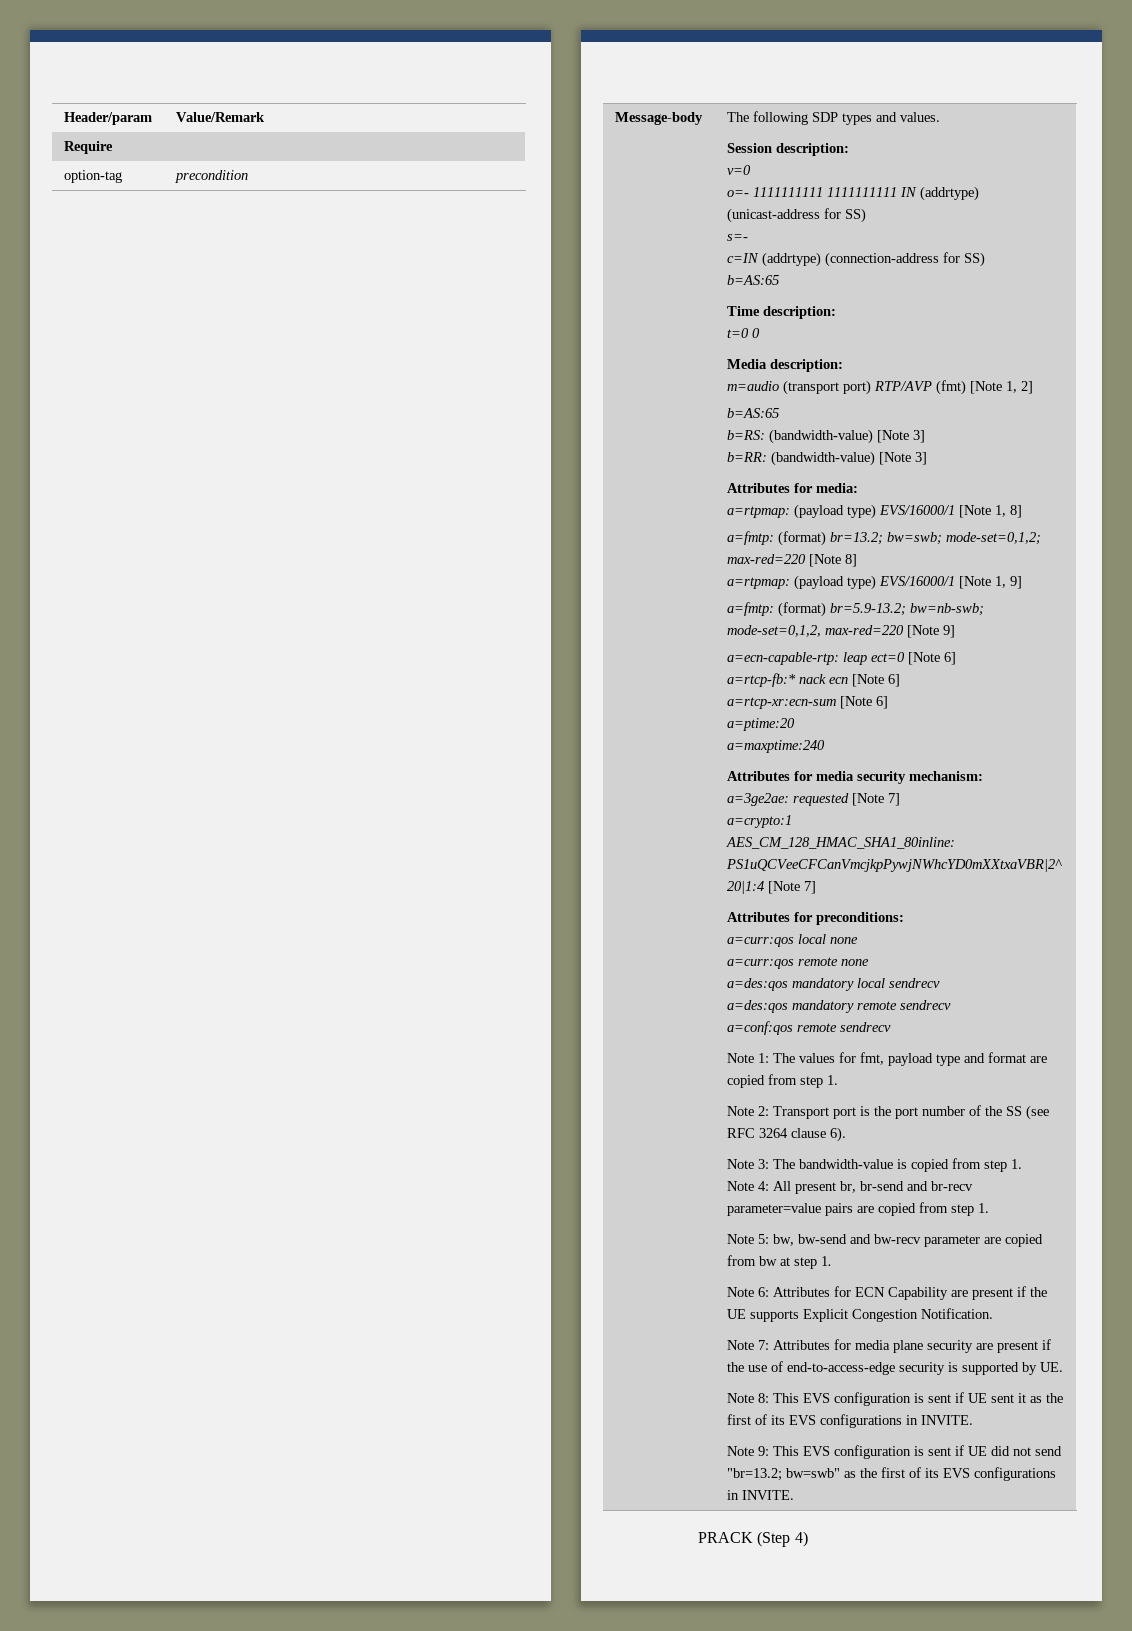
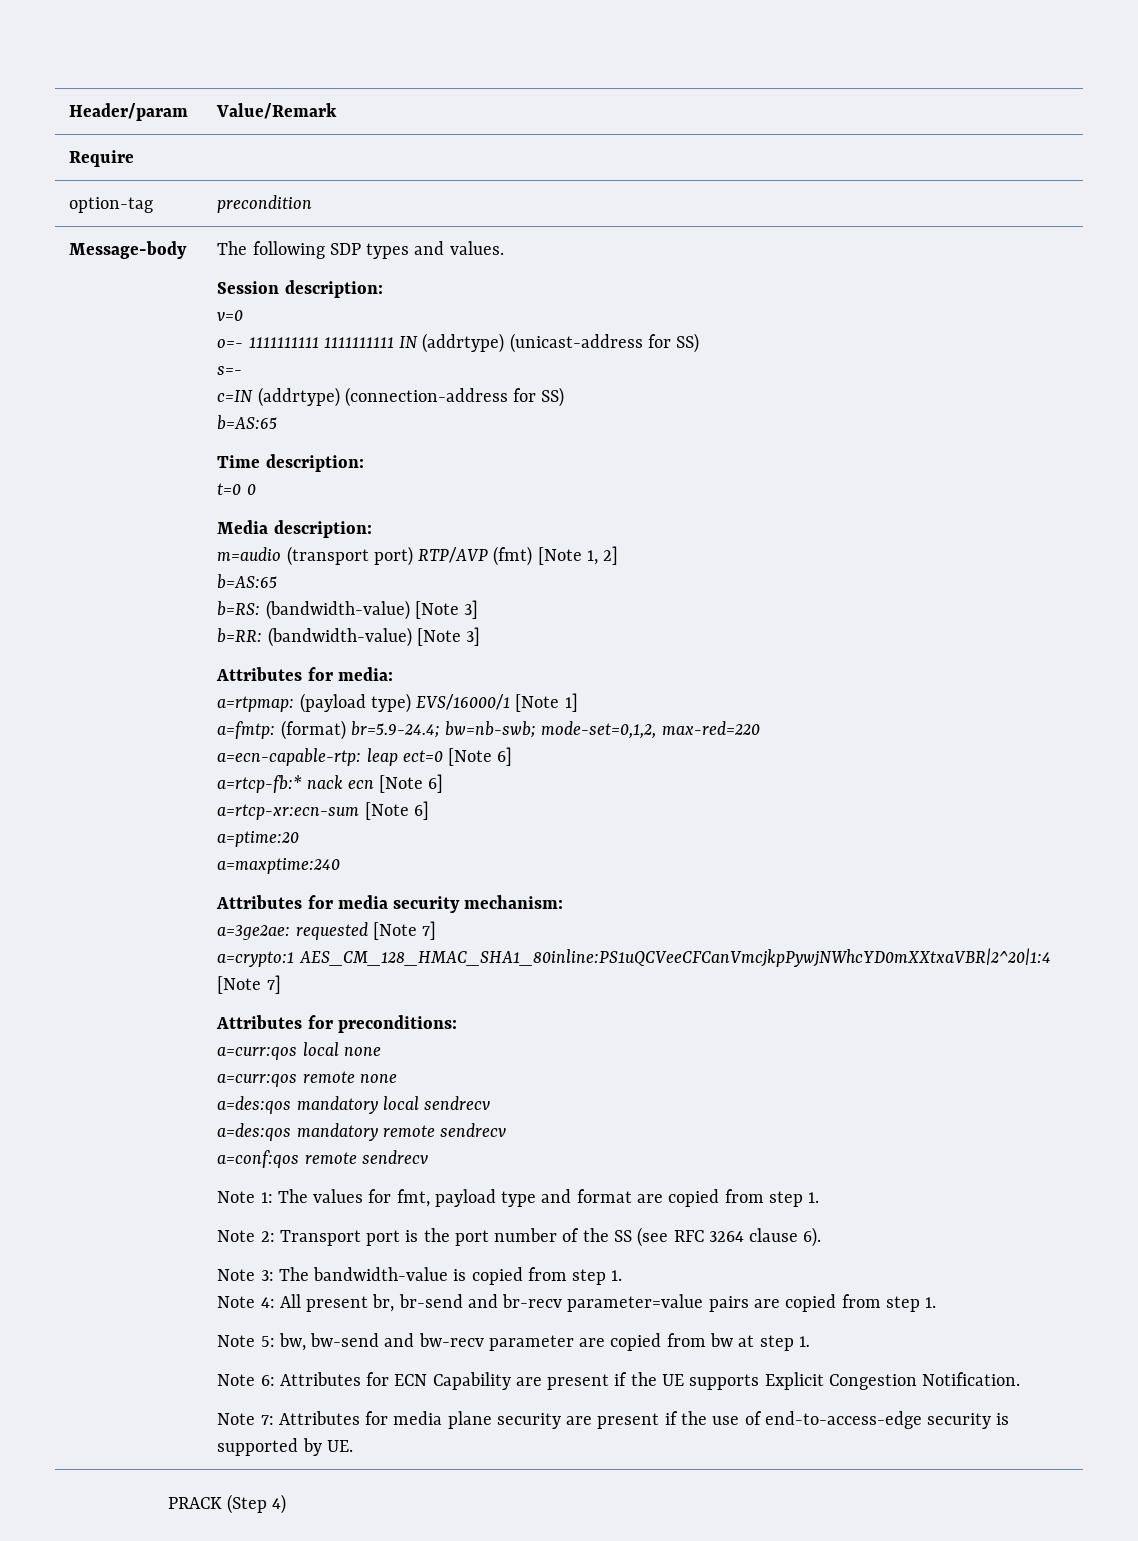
[994,505,1022,518] [726,531,1041,546] [726,554,857,567] [726,575,1022,590] [726,602,906,617] 1, 8] // a=fmtp: (format) br=13.2; bw=swb; mode-set=0,1,2; max-red=220 [Note 8] // a=rtpmap: (payload type) EVS/16000/1 [Note 1, 9] // a=fmtp: (format) br=5.9-13.2; -> [564,693,578,712] [217,720,440,740] 1] // a=fmtp: (format) br=5.9-24.4;
[906,625,955,638] [Note 9] -> (760, 728) none
[726,1392,1063,1406] [726,1414,973,1428] [726,1445,1062,1459] [726,1467,1056,1481] [726,1490,794,1500] // Note 8: This EVS configuration is sent if UE sent it as the first of its EVS configurations in INVITE. // Note 9: This EVS configuration is sent if UE did not send "br=13.2; bw=swb" as the first of its EVS configurations in INVITE. -> (353, 1446) none

